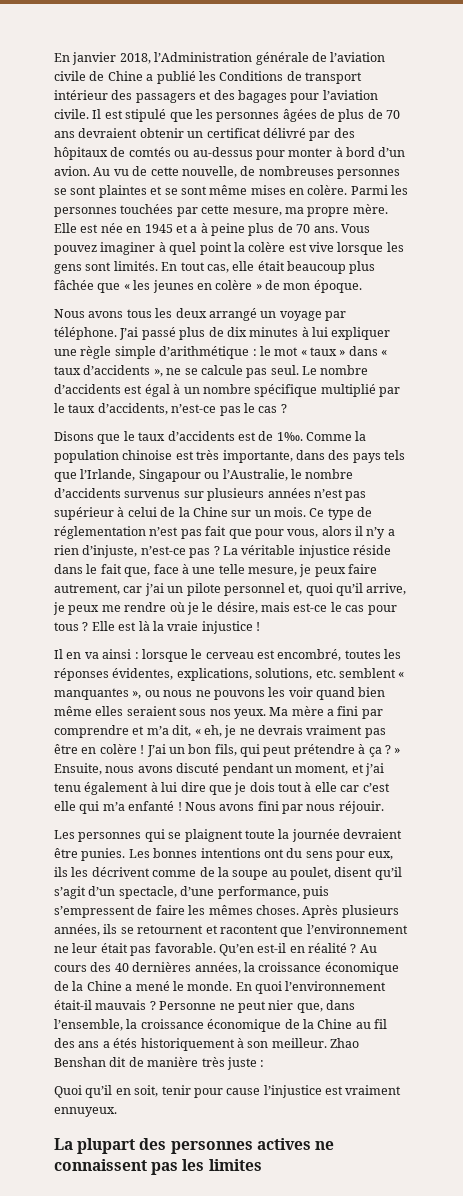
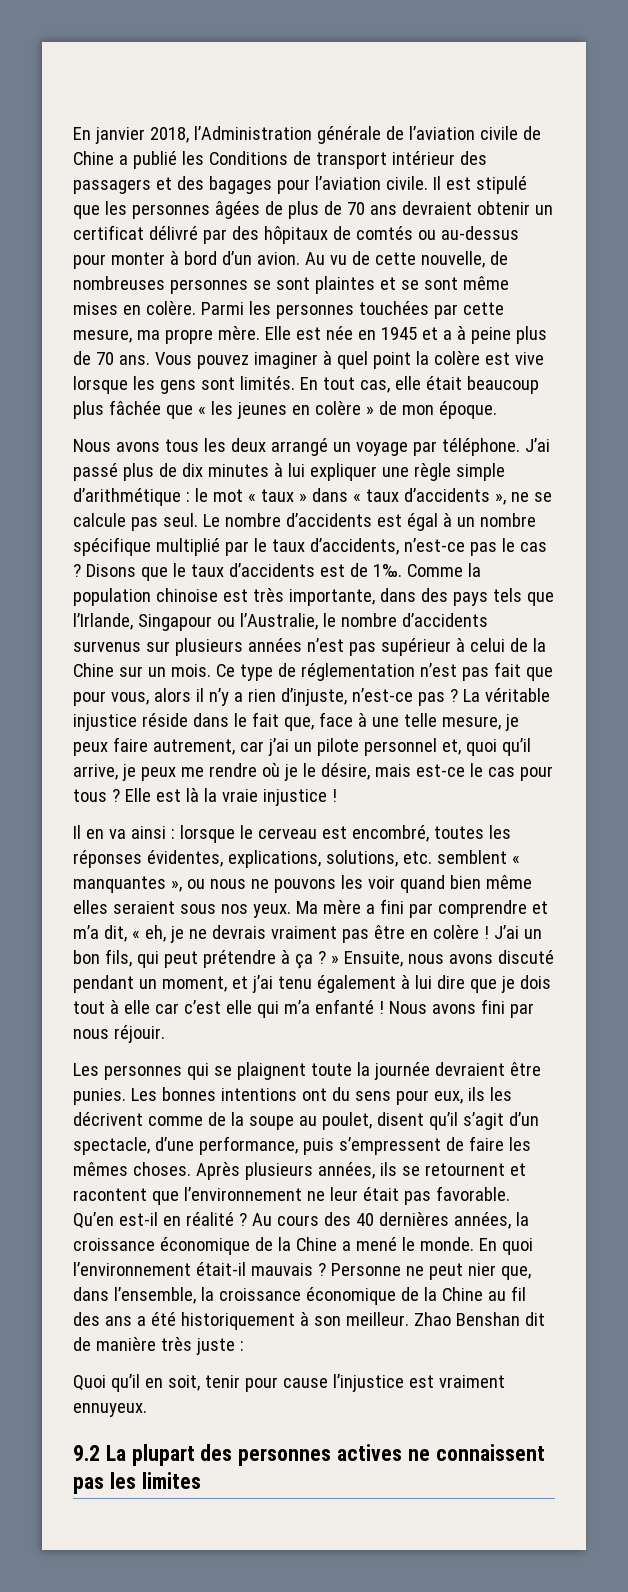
(287, 408) // -> (81, 570) none
[113,1038,138,1048] étés -> [150,1312,176,1326] été
(117, 1112) none -> [73,1445,100,1461] 9.2

